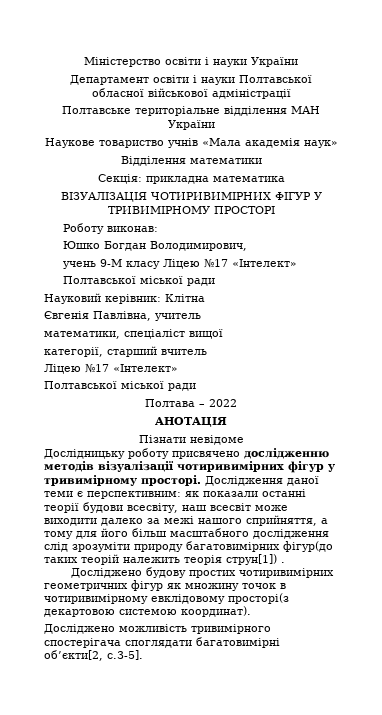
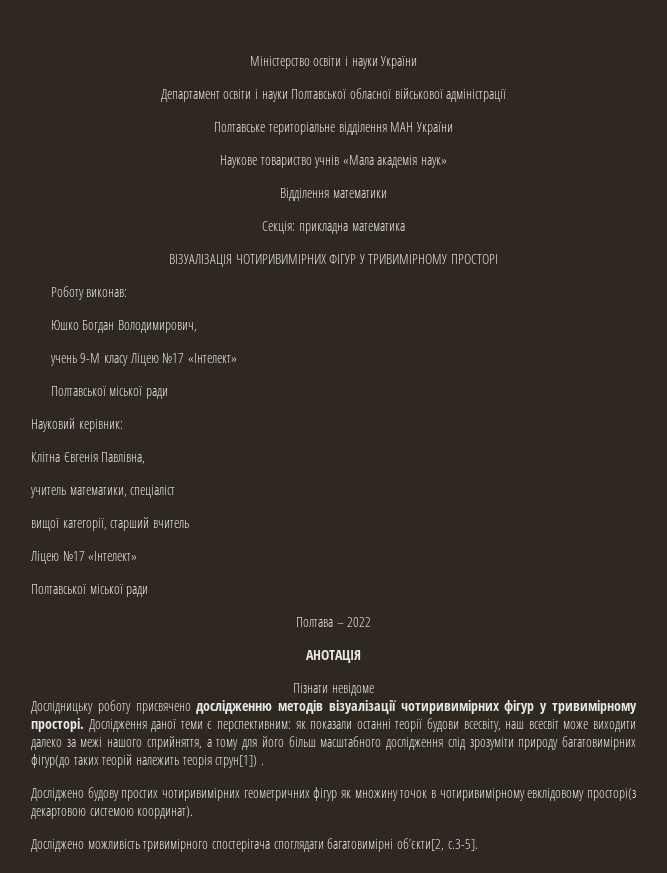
(161, 299) none -> (123, 425) //
(205, 298) // -> (60, 457) none
(151, 316) none -> (146, 458) //
(201, 317) // -> (66, 492) none
(185, 334) none -> (176, 491) //
(223, 334) // -> (59, 524) none

